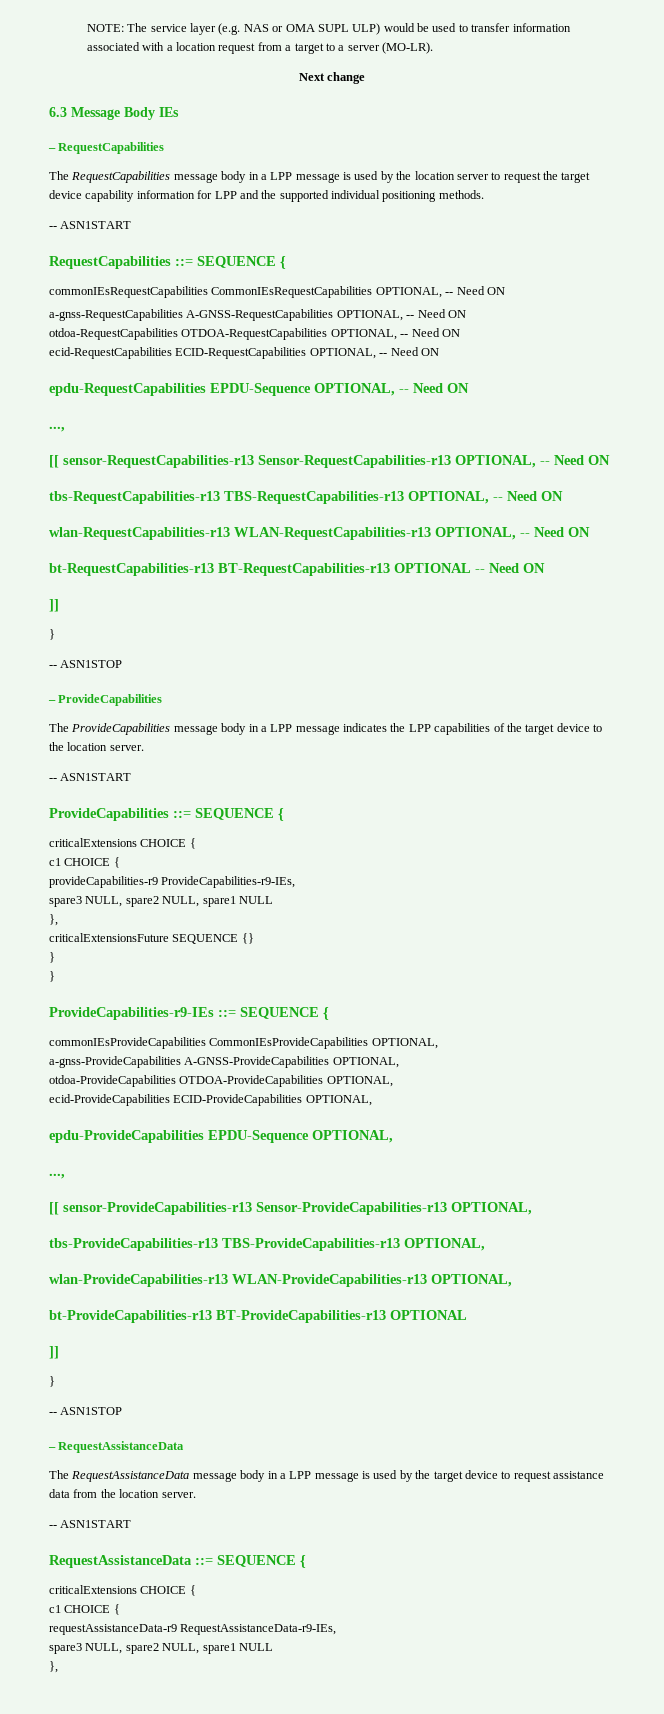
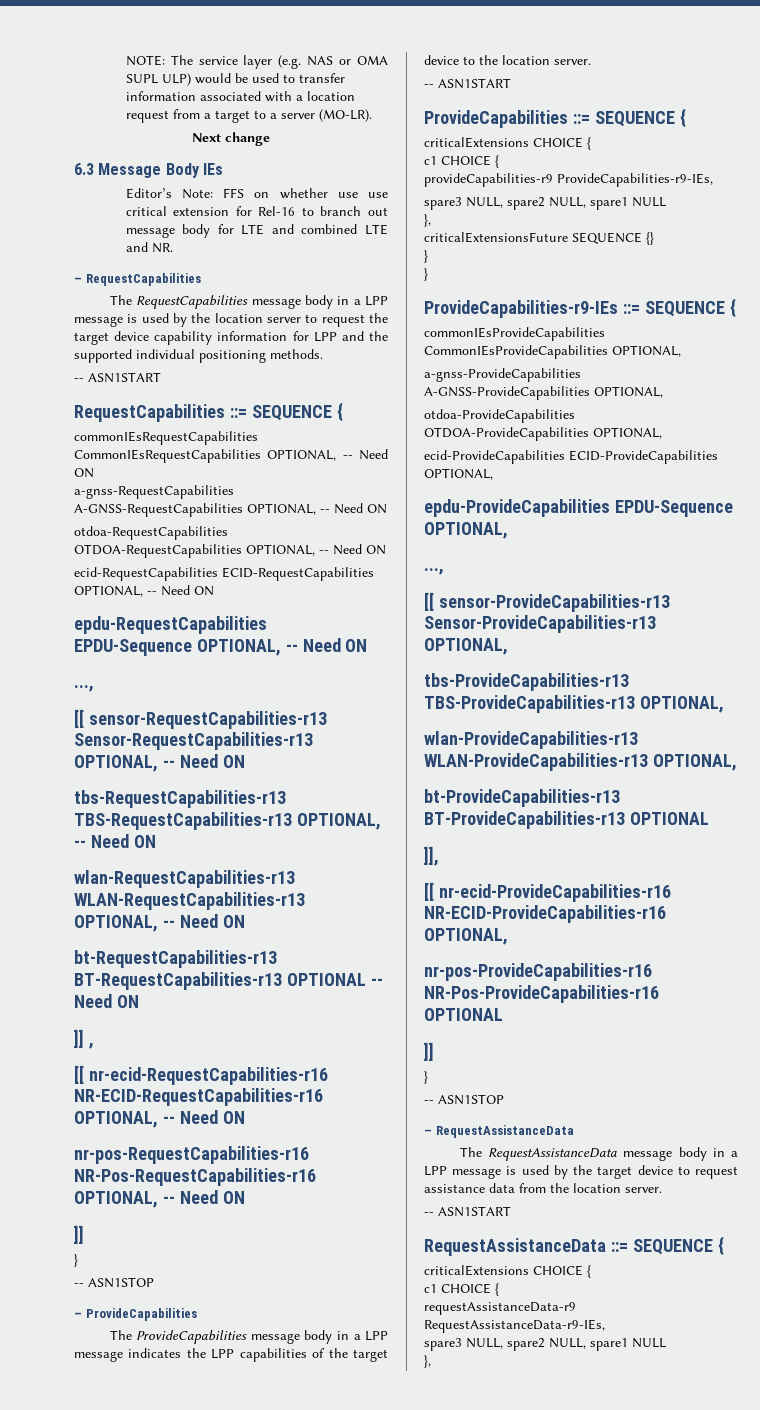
(179, 112) none -> [125,188,388,199] [125,206,388,216] [125,224,388,238] [125,242,173,253] // Editor’s Note: FFS on whether use use critical extension for Rel-16 to branch out message body for LTE and combined LTE and NR.
(545, 568) none -> [74,1029,94,1049] [74,1065,328,1085] [74,1088,323,1106] [74,1110,245,1128] [74,1146,309,1164] [74,1168,316,1186] [74,1190,245,1208] // ]] , // [[ nr-ecid-RequestCapabilities-r16 NR-ECID-RequestCapabilities-r16 OPTIONAL, -- Need ON // nr-pos-RequestCapabilities-r16 NR-Pos-RequestCapabilities-r16 OPTIONAL, -- Need ON
(467, 1315) none -> [424,846,439,866] [424,882,671,902] [424,905,666,923] [424,928,508,945] [424,963,652,981] [424,985,659,1003] [424,1008,503,1021] // ]], // [[ nr-ecid-ProvideCapabilities-r16 NR-ECID-ProvideCapabilities-r16 OPTIONAL, // nr-pos-ProvideCapabilities-r16 NR-Pos-ProvideCapabilities-r16 OPTIONAL

